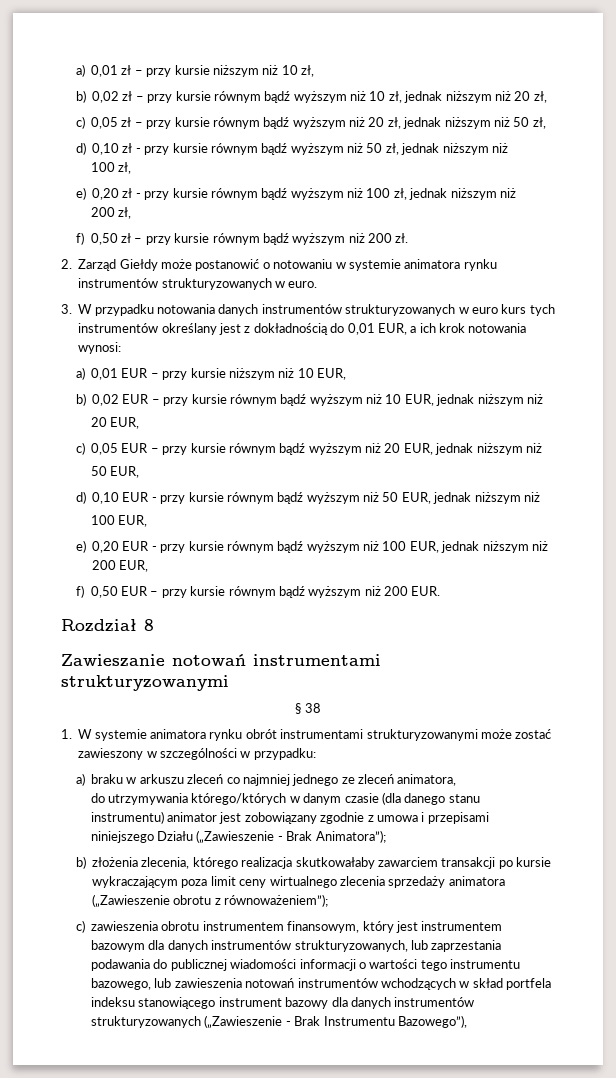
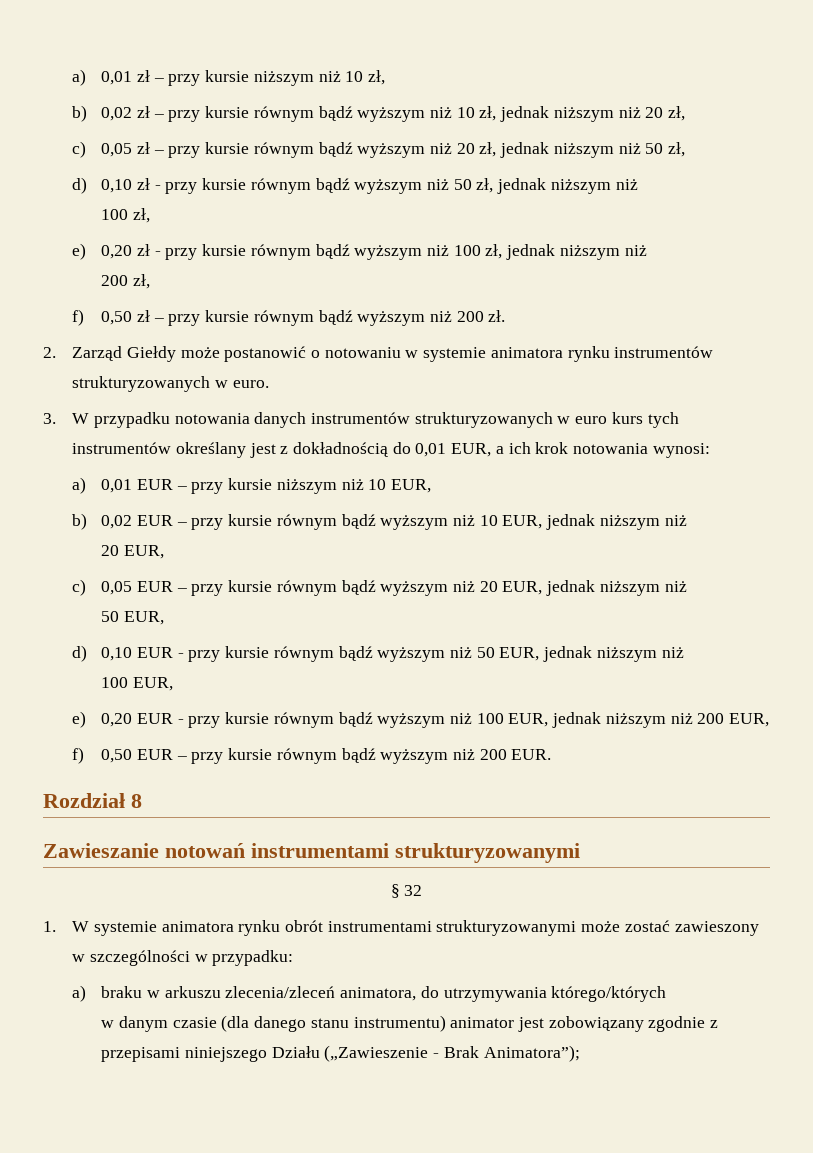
[304,703,321,713] 38 -> [404,885,423,896] 32
[187,774,395,786] zleceń co najmniej jednego ze zleceń -> [225,986,336,998] zlecenia/zleceń
(457, 780) // -> (417, 994) none
(287, 799) none -> (667, 994) //
[376,812,425,822] umowa i -> (719, 1024) none
[75,856,552,869] [92,876,505,888] [92,894,329,908] [75,920,503,933] [91,940,502,952] [91,959,521,971] [91,978,552,990] [91,997,475,1009] [91,1015,467,1029] // b) złożenia zlecenia, którego realizacja skutkowałaby zawarciem transakcji po kursie wykraczającym poza limit ceny wirtualnego zlecenia sprzedaży animatora („Zawieszenie obrotu z równoważeniem”); // c) zawieszenia obrotu instrumentem finansowym, który jest instrumentem bazowym dla danych instrumentów strukturyzowanych, lub zaprzestania podawania do publicznej wiadomości informacji o wartości tego instrumentu bazowego, lub zawieszenia notowań instrumentów wchodzących w skład portfela indeksu stanowiącego instrument bazowy dla danych instrumentów strukturyzowanych („Zawieszenie - Brak Instrumentu Bazowego”), -> (580, 1053) none

